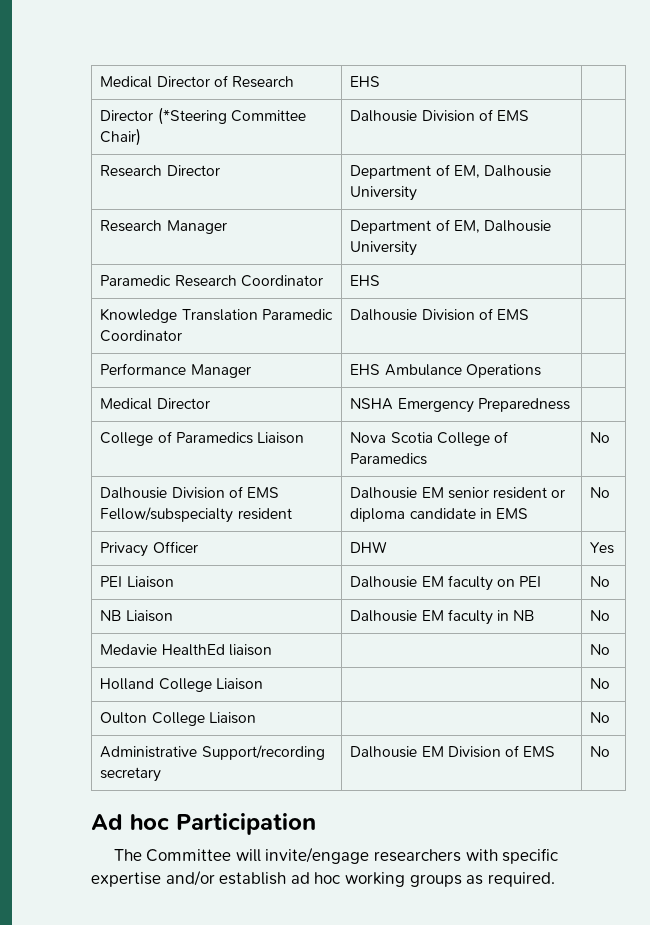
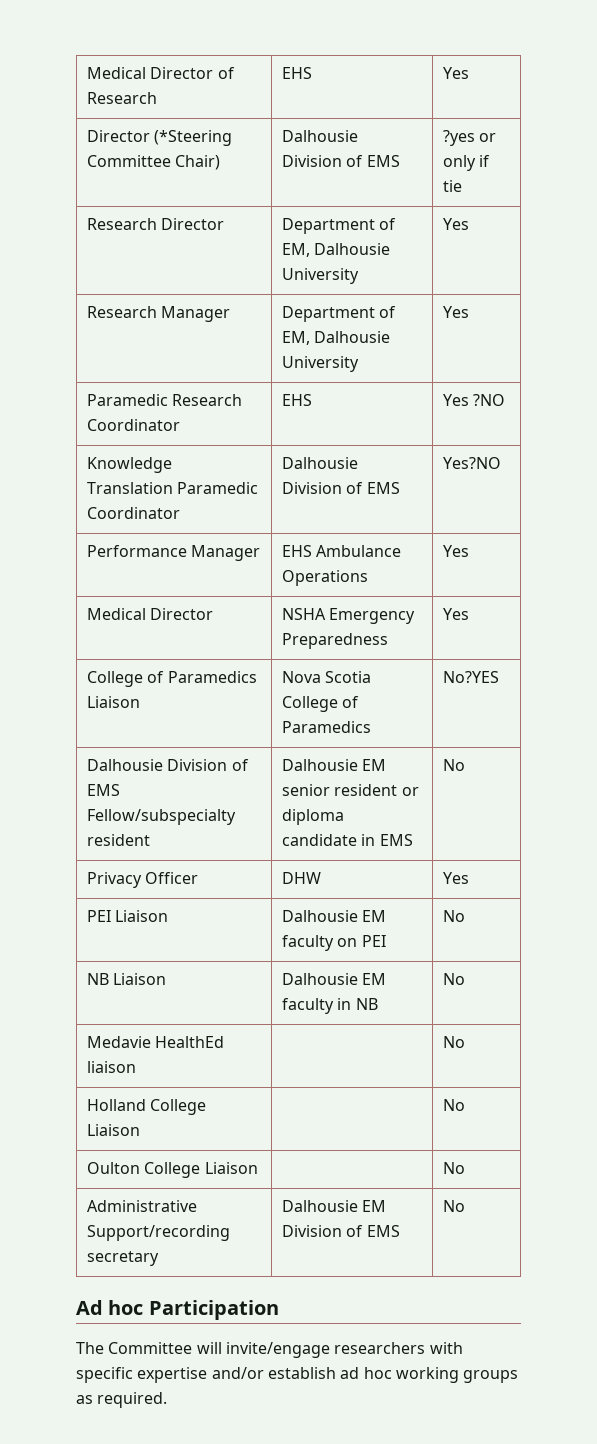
(381, 81) none -> [442,67,469,79] Yes
(529, 115) none -> [442,130,497,146] [442,155,491,171] [442,180,462,192] ?yes or only if tie
(418, 193) none -> [442,218,469,230] Yes
(418, 248) none -> [442,306,469,318] Yes
(381, 280) none -> [442,394,506,406] Yes ?NO
(529, 314) none -> [442,457,501,469] Yes?NO
(541, 371) none -> [442,545,469,557] Yes
(570, 405) none -> [442,608,469,620] Yes
[590,432,611,443] No -> [442,671,499,683] No?YES

